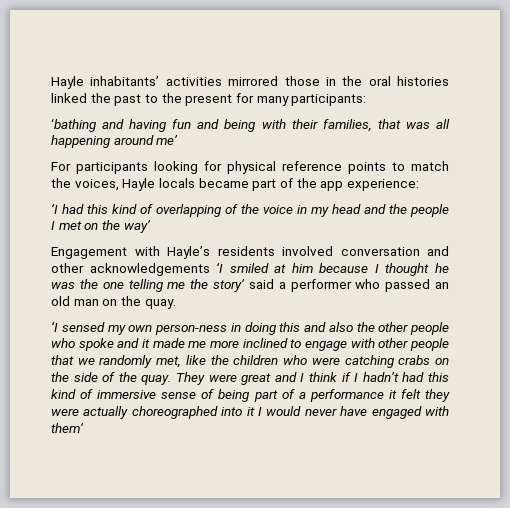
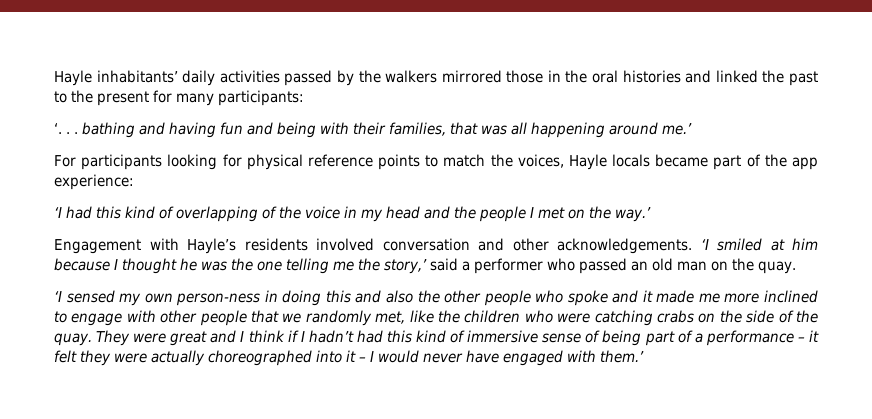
[165,77,222,86] activities -> [182,70,438,86] daily activities passed by the walkers
(449, 81) none -> [685,70,712,83] and
[51,118,96,132] ‘bathing -> [54,122,135,138] ‘. . . bathing
[156,135,179,145] me’ -> [662,123,692,135] me.’
[123,220,151,233] way’ -> [615,207,651,222] way.’
[89,263,210,276] acknowledgements -> [557,238,692,254] acknowledgements.
[213,279,245,292] story’ -> [384,259,427,274] story,’
(384, 395) none -> [797,337,805,342] –
(255, 411) none -> [359,357,366,362] –
[51,423,84,433] them’ -> [600,350,644,363] them.’

